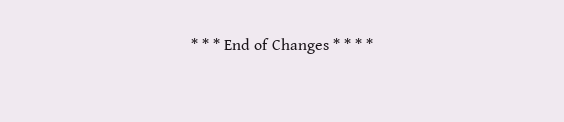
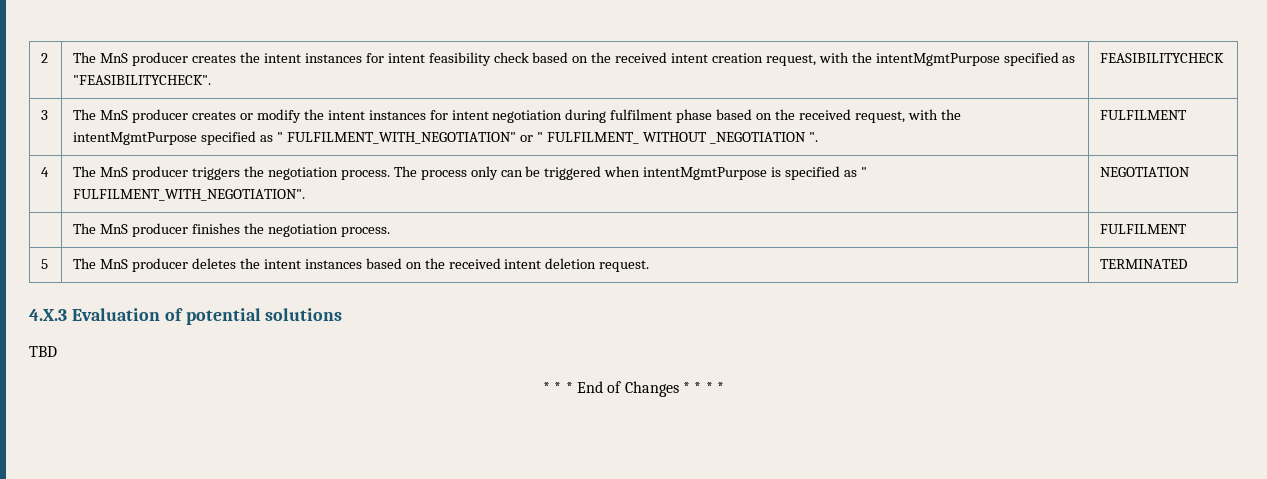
(190, 44) none -> [41,53,49,63] [73,52,1076,66] [73,75,212,85] [1100,53,1225,63] [41,110,49,120] [73,109,961,123] [73,131,818,145] [1100,110,1188,120] [41,167,50,177] [73,166,867,180] [73,189,306,201] [1100,167,1191,177] [73,223,390,237] [1100,224,1188,234] [41,259,49,269] [73,258,650,272] [1100,259,1188,269] [29,308,343,325] [29,346,57,357] 2 | The MnS producer creates the intent instances for intent feasibility check based on the received intent creation request, with the intentMgmtPurpose specified as "FEASIBILITYCHECK". | FEASIBILITYCHECK // 3 | The MnS producer creates or modify the intent instances for intent negotiation during fulfilment phase based on the received request, with the intentMgmtPurpose specified as " FULFILMENT_WITH_NEGOTIATION" or " FULFILMENT_ WITHOUT _NEGOTIATION ". | FULFILMENT // 4 | The MnS producer triggers the negotiation process. The process only can be triggered when intentMgmtPurpose is specified as " FULFILMENT_WITH_NEGOTIATION". | NEGOTIATION // | The MnS producer finishes the negotiation process. | FULFILMENT // 5 | The MnS producer deletes the intent instances based on the received intent deletion request. | TERMINATED // 4.X.3 Evaluation of potential solutions // TBD //

